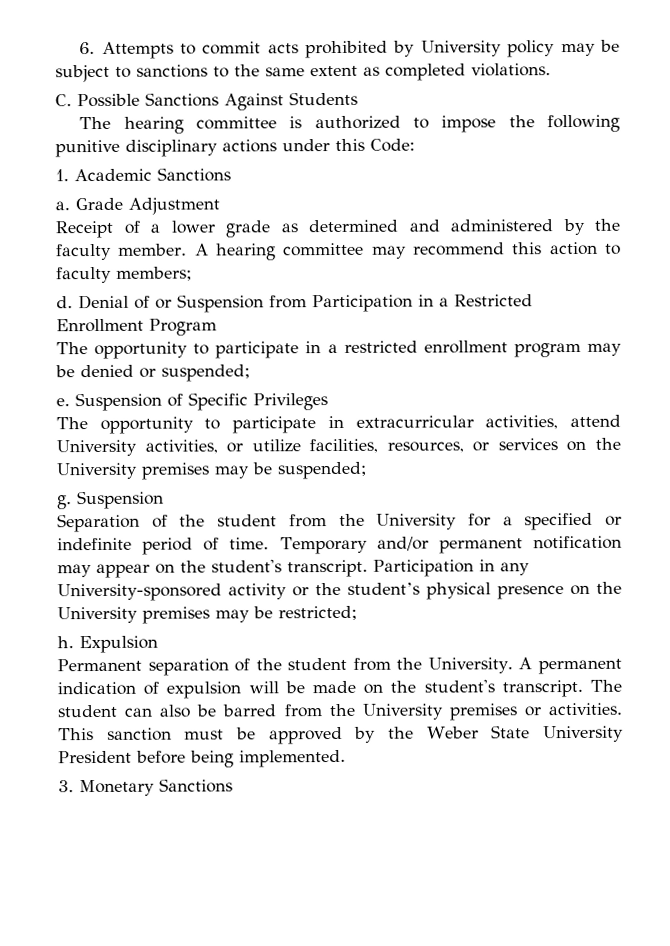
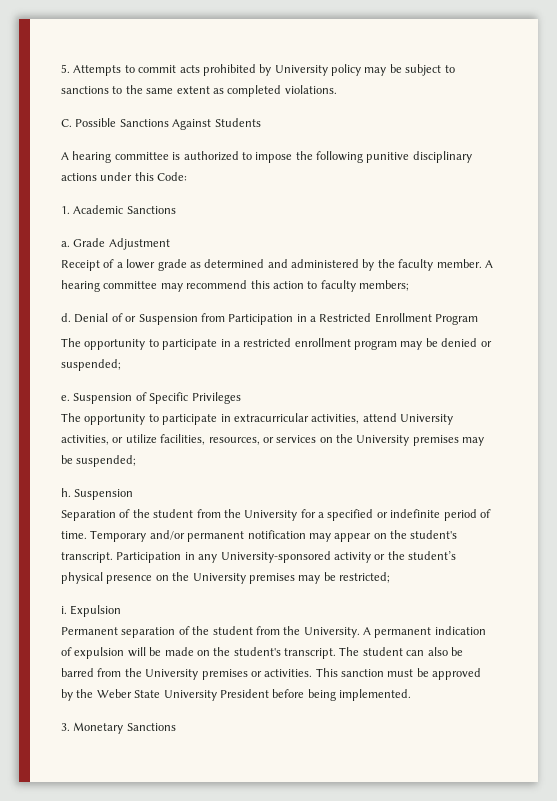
[79,42,96,55] 6. -> [61,64,70,73] 5.
[79,116,112,130] The -> [61,152,69,160] A
[57,495,72,510] g. -> [61,488,71,497] h.
[57,636,74,649] h. -> [61,606,67,614] i.

